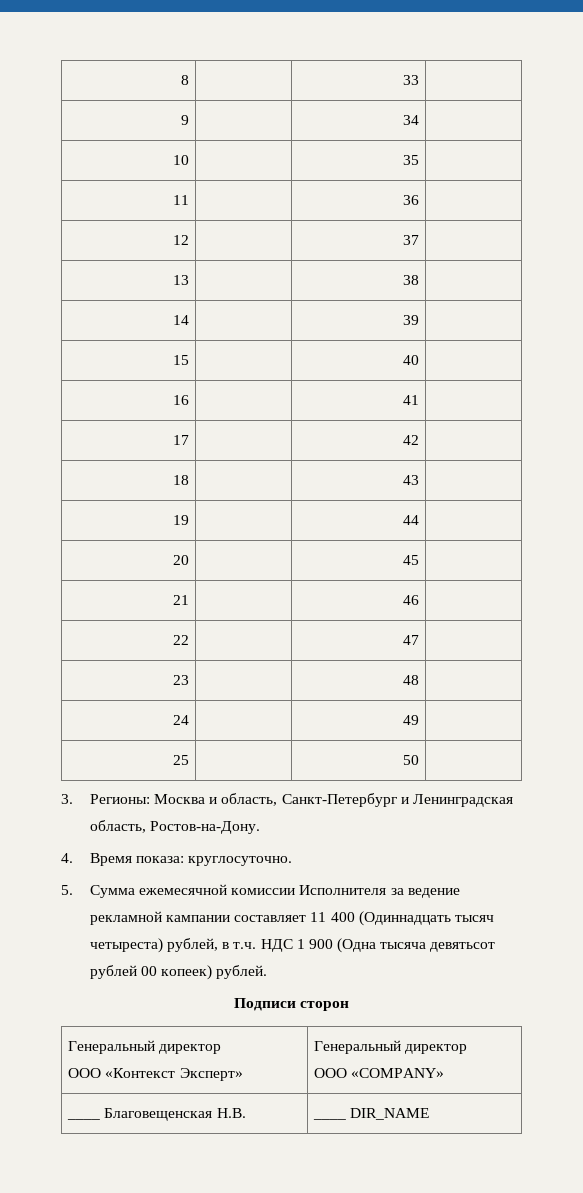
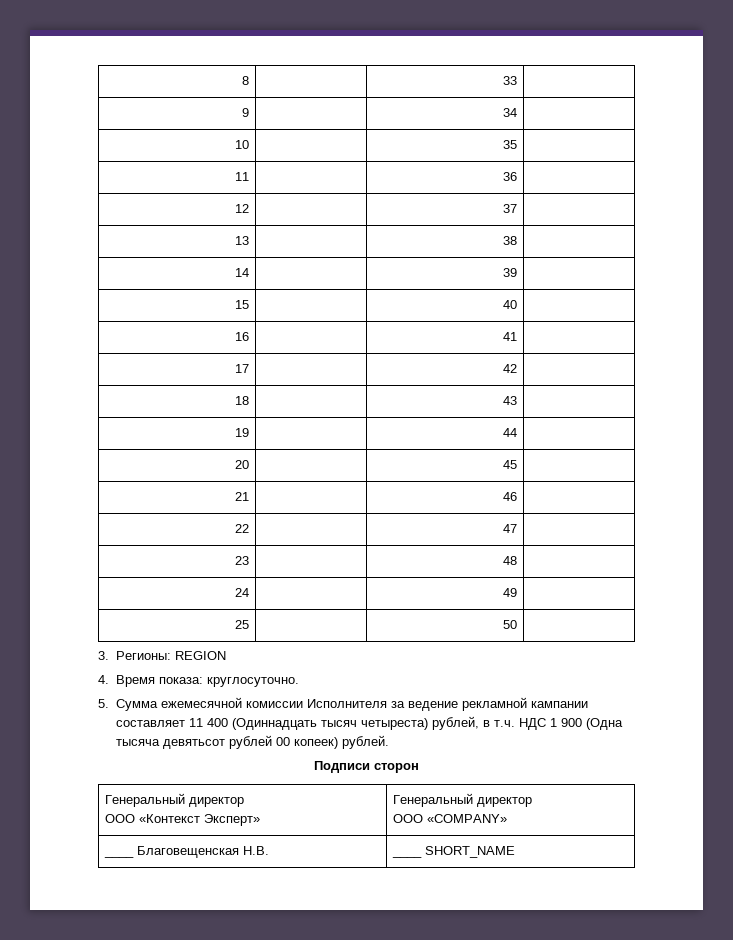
[154,793,513,807] [89,820,261,834] Москва и область, Санкт-Петербург и Ленинградская область, Ростов-на-Дону. -> [174,651,226,660] REGION
[350,1108,430,1120] DIR_NAME -> [424,846,515,858] SHORT_NAME

